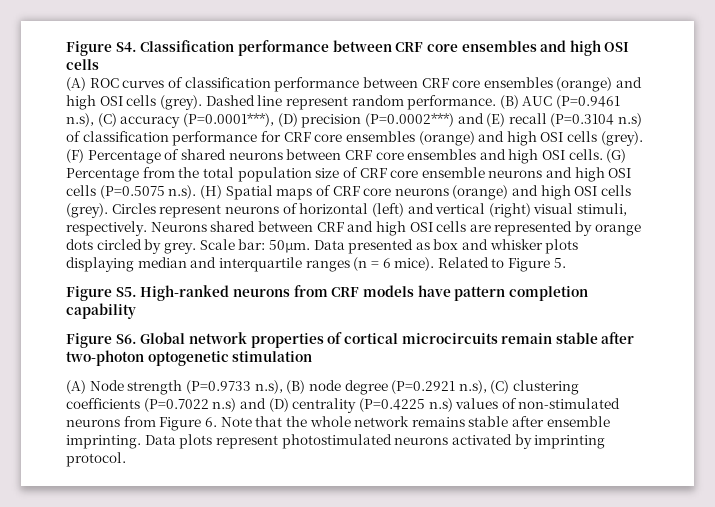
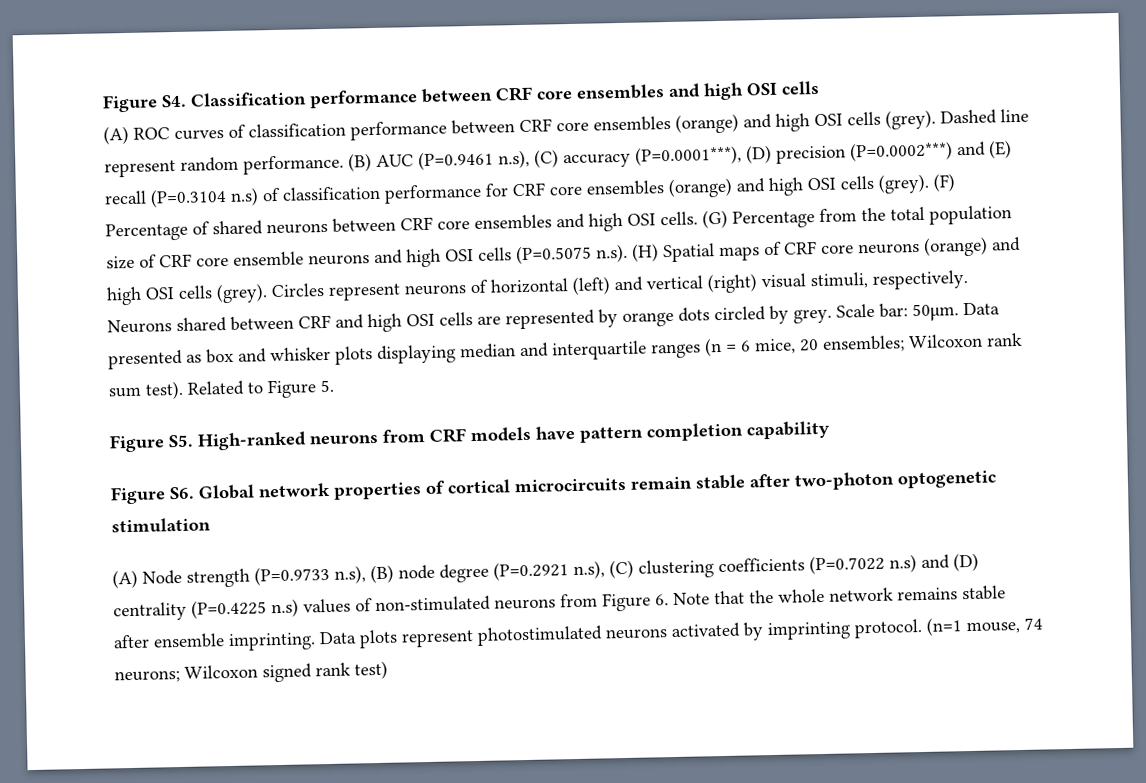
[394,257,435,271] mice). -> [754,332,1023,355] [108,380,184,400] mice, 20 ensembles; Wilcoxon rank sum test).
(126, 459) none -> [926,617,1043,636] [114,660,388,684] (n=1 mouse, 74 neurons; Wilcoxon signed rank test)

